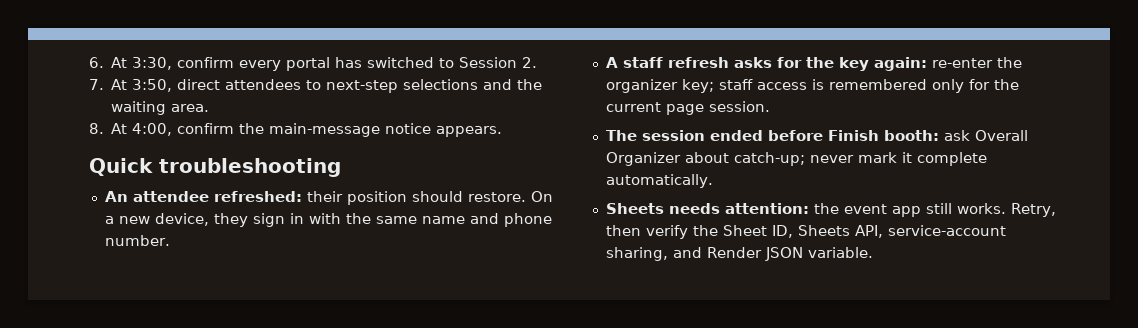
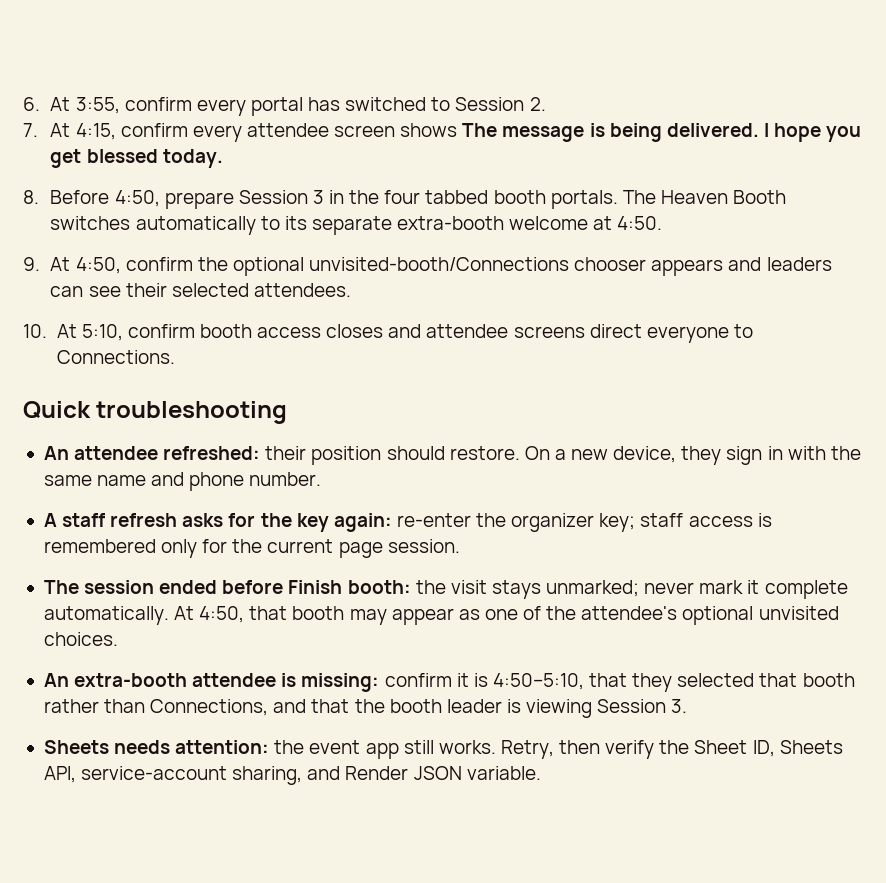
[132,57,173,70] 3:30, -> [75,97,120,114] 3:55,
[132,79,543,93] [111,101,210,115] [89,123,503,137] 3:50, direct attendees to next-step selections and the waiting area. // 8. At 4:00, confirm the main-message notice appears. -> [75,123,862,142] [50,149,223,168] [23,190,787,209] [50,216,663,235] [23,257,832,276] [50,283,351,297] [23,324,753,343] [56,350,175,364] 4:15, confirm every attendee screen shows The message is being delivered. I hope you get blessed today. // 8. Before 4:50, prepare Session 3 in the four tabbed booth portals. The Heaven Booth switches automatically to its separate extra-booth welcome at 4:50. // 9. At 4:50, confirm the optional unvisited-booth/Connections chooser appears and leaders can see their selected attendees. // 10. At 5:10, confirm booth access closes and attendee screens direct everyone to Connections.
[943,130,1028,141] [605,152,805,166] ask Overall Organizer about catch-up; -> [415,580,640,599] the visit stays unmarked;
(713, 181) none -> [174,606,839,625] [43,632,118,646] [43,673,855,692] [43,699,688,718] At 4:50, that booth may appear as one of the attendee's optional unvisited choices. // An extra-booth attendee is missing: confirm it is 4:50–5:10, that they selected that booth rather than Connections, and that the booth leader is viewing Session 3.

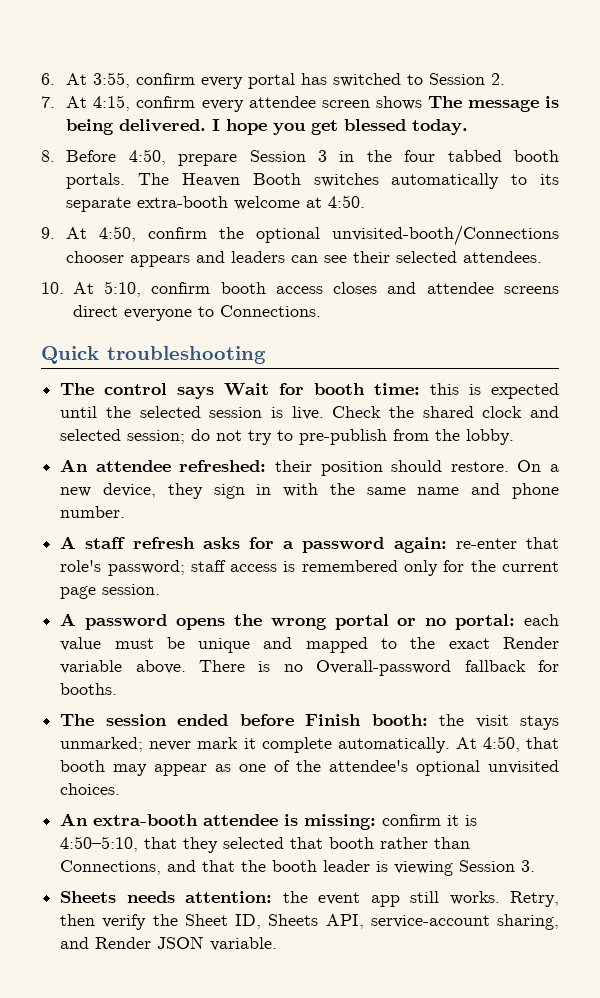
(288, 412) none -> [60,383,559,399] [60,406,559,420] [60,429,515,445] // The control says Wait for booth time: this is expected until the selected session is live. Check the shared clock and selected session; do not try to pre-publish from the lobby.
[260,513,636,532] the key again: re-enter the organizer key; -> [283,537,559,553] [60,560,185,576] a password again: re-enter that role's password;
(460, 546) none -> [60,613,559,630] [60,637,559,653] [60,660,559,676] [60,683,118,695] // A password opens the wrong portal or no portal: each value must be unique and mapped to the exact Render variable above. There is no Overall-password fallback for booths.

